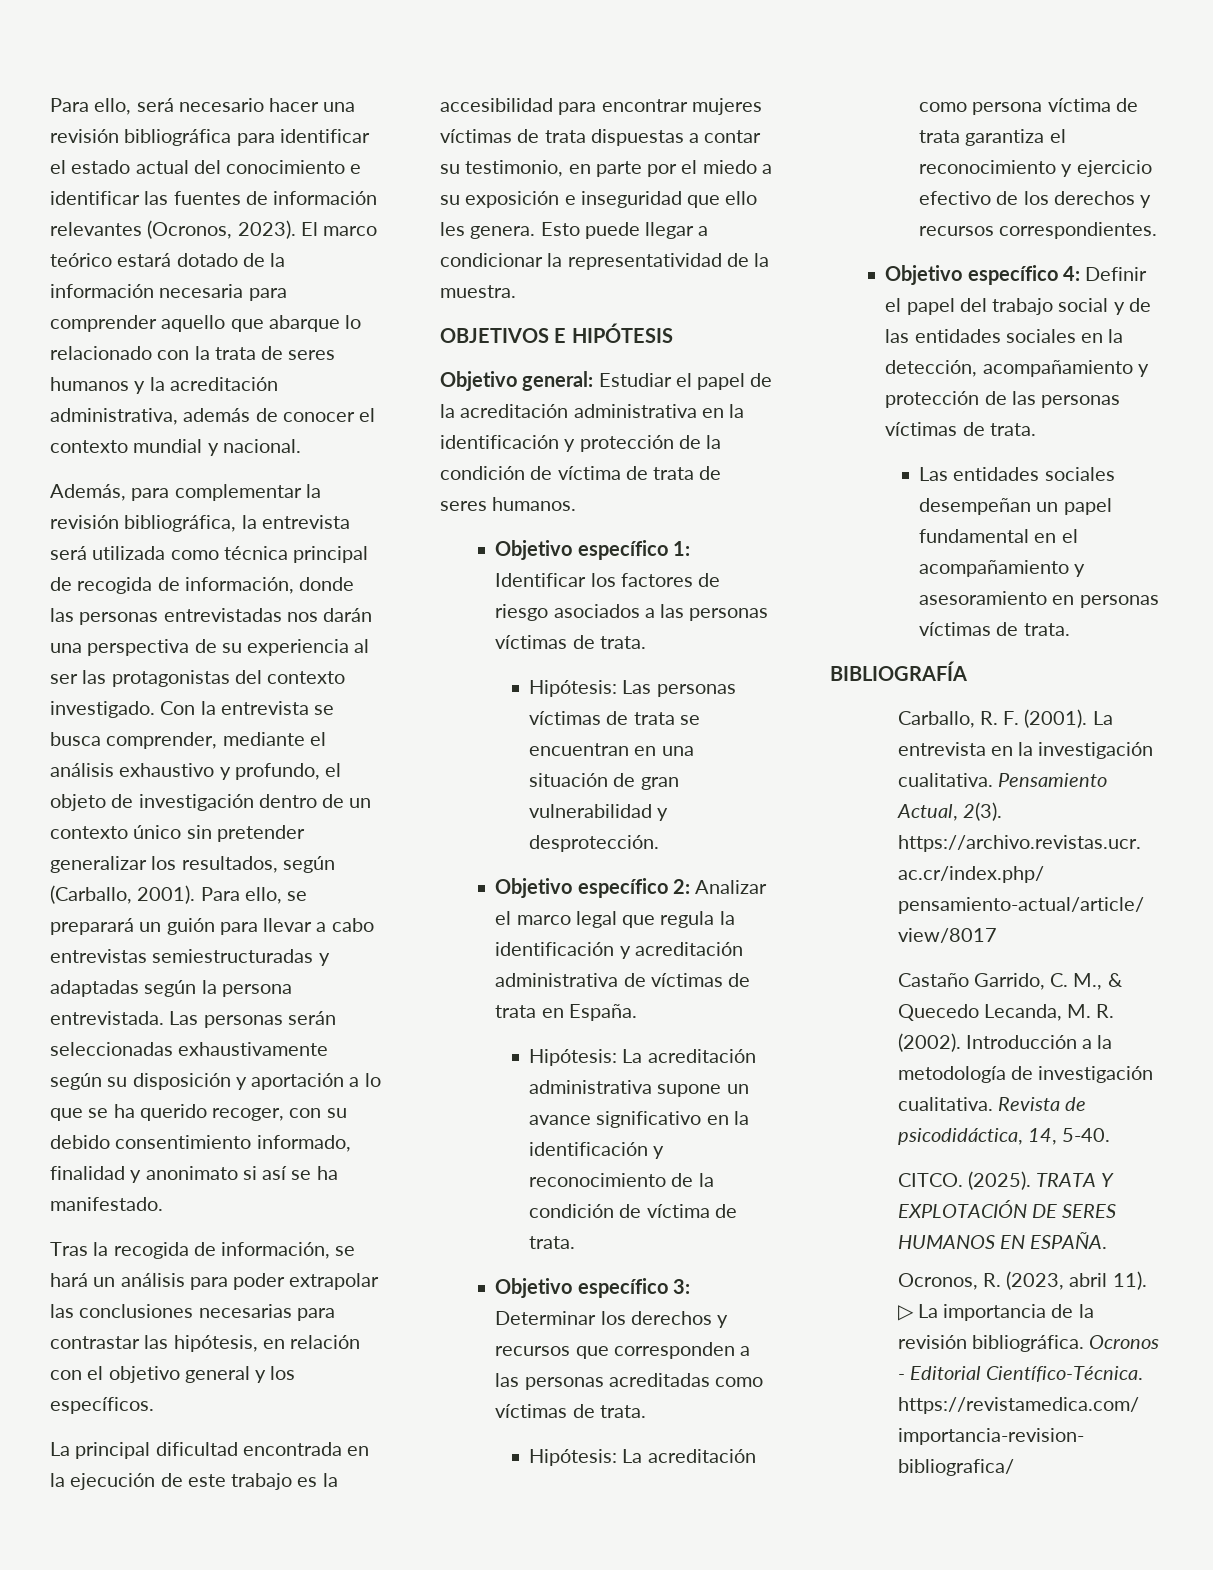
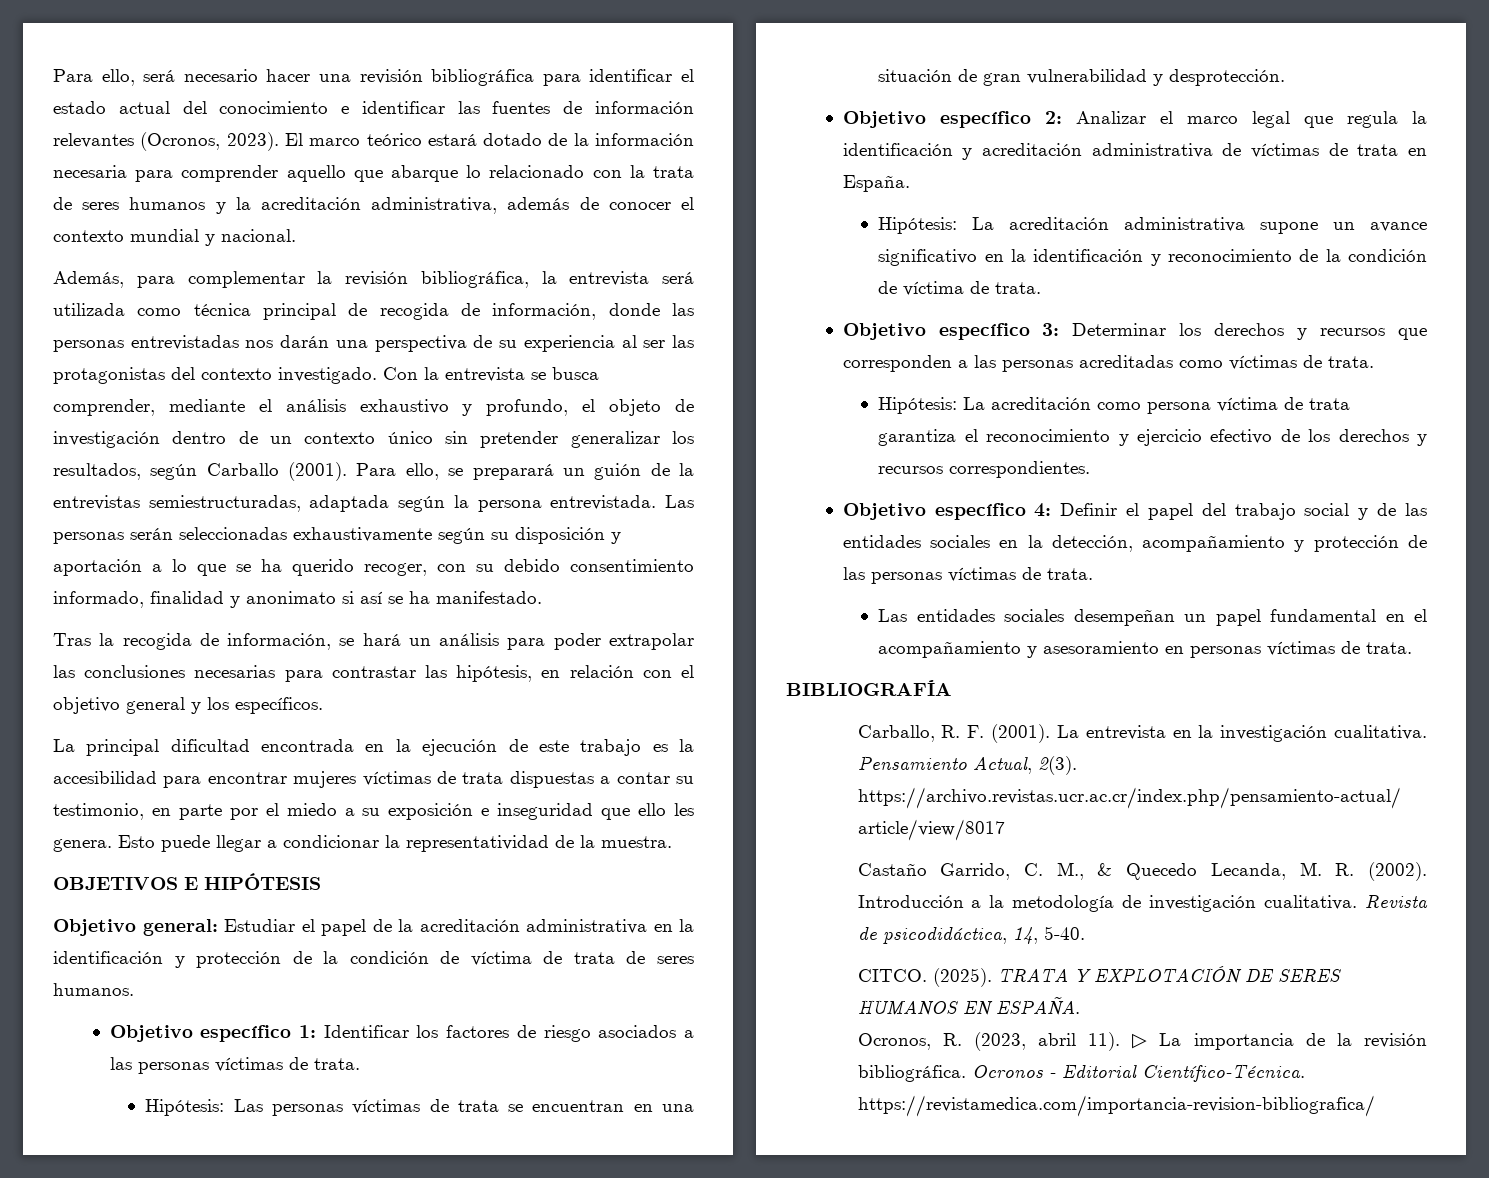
[50,885,196,904] (Carballo, 2001). -> [206,462,348,481] Carballo (2001).
[219,918,374,935] [50,949,330,966] [50,980,139,997] para llevar a cabo entrevistas semiestructuradas y adaptadas -> [650,463,695,476] [53,495,390,512] de la entrevistas semiestructuradas, adaptada

